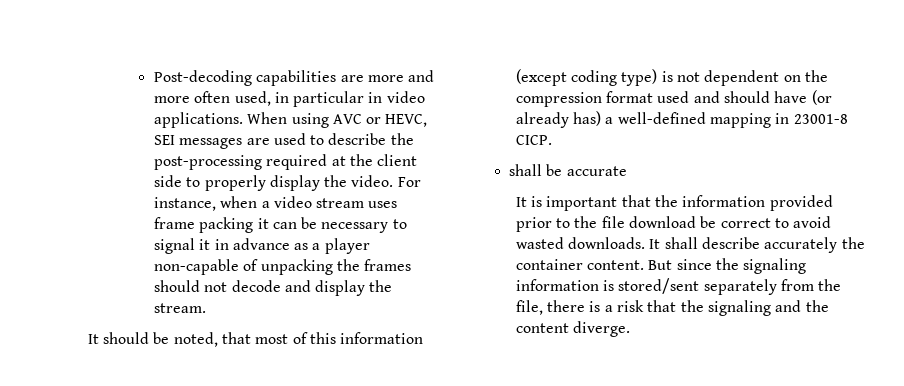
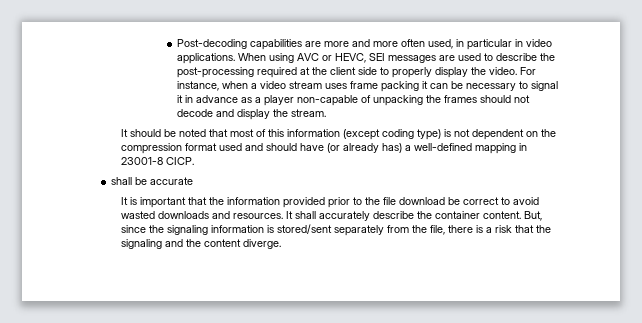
[173,332,218,347] noted, -> [178,129,206,137] noted
[567,237,838,253] downloads. It shall describe accurately -> [157,211,414,221] downloads and resources. It shall accurately describe
[648,260,673,270] But -> [523,211,542,221] But,

